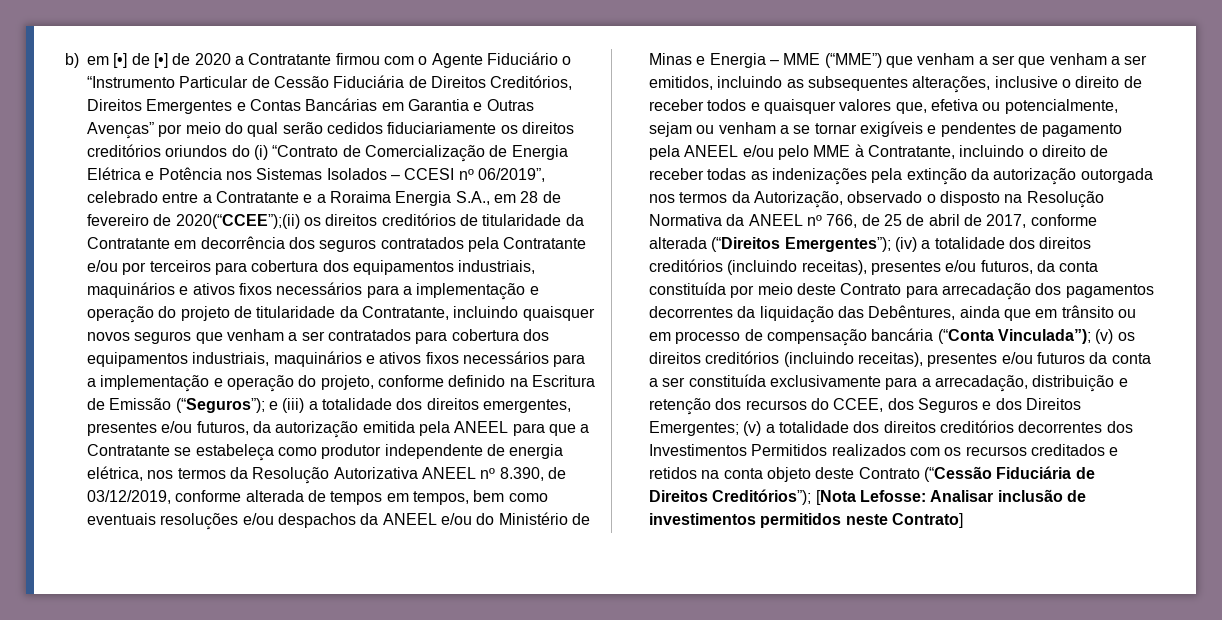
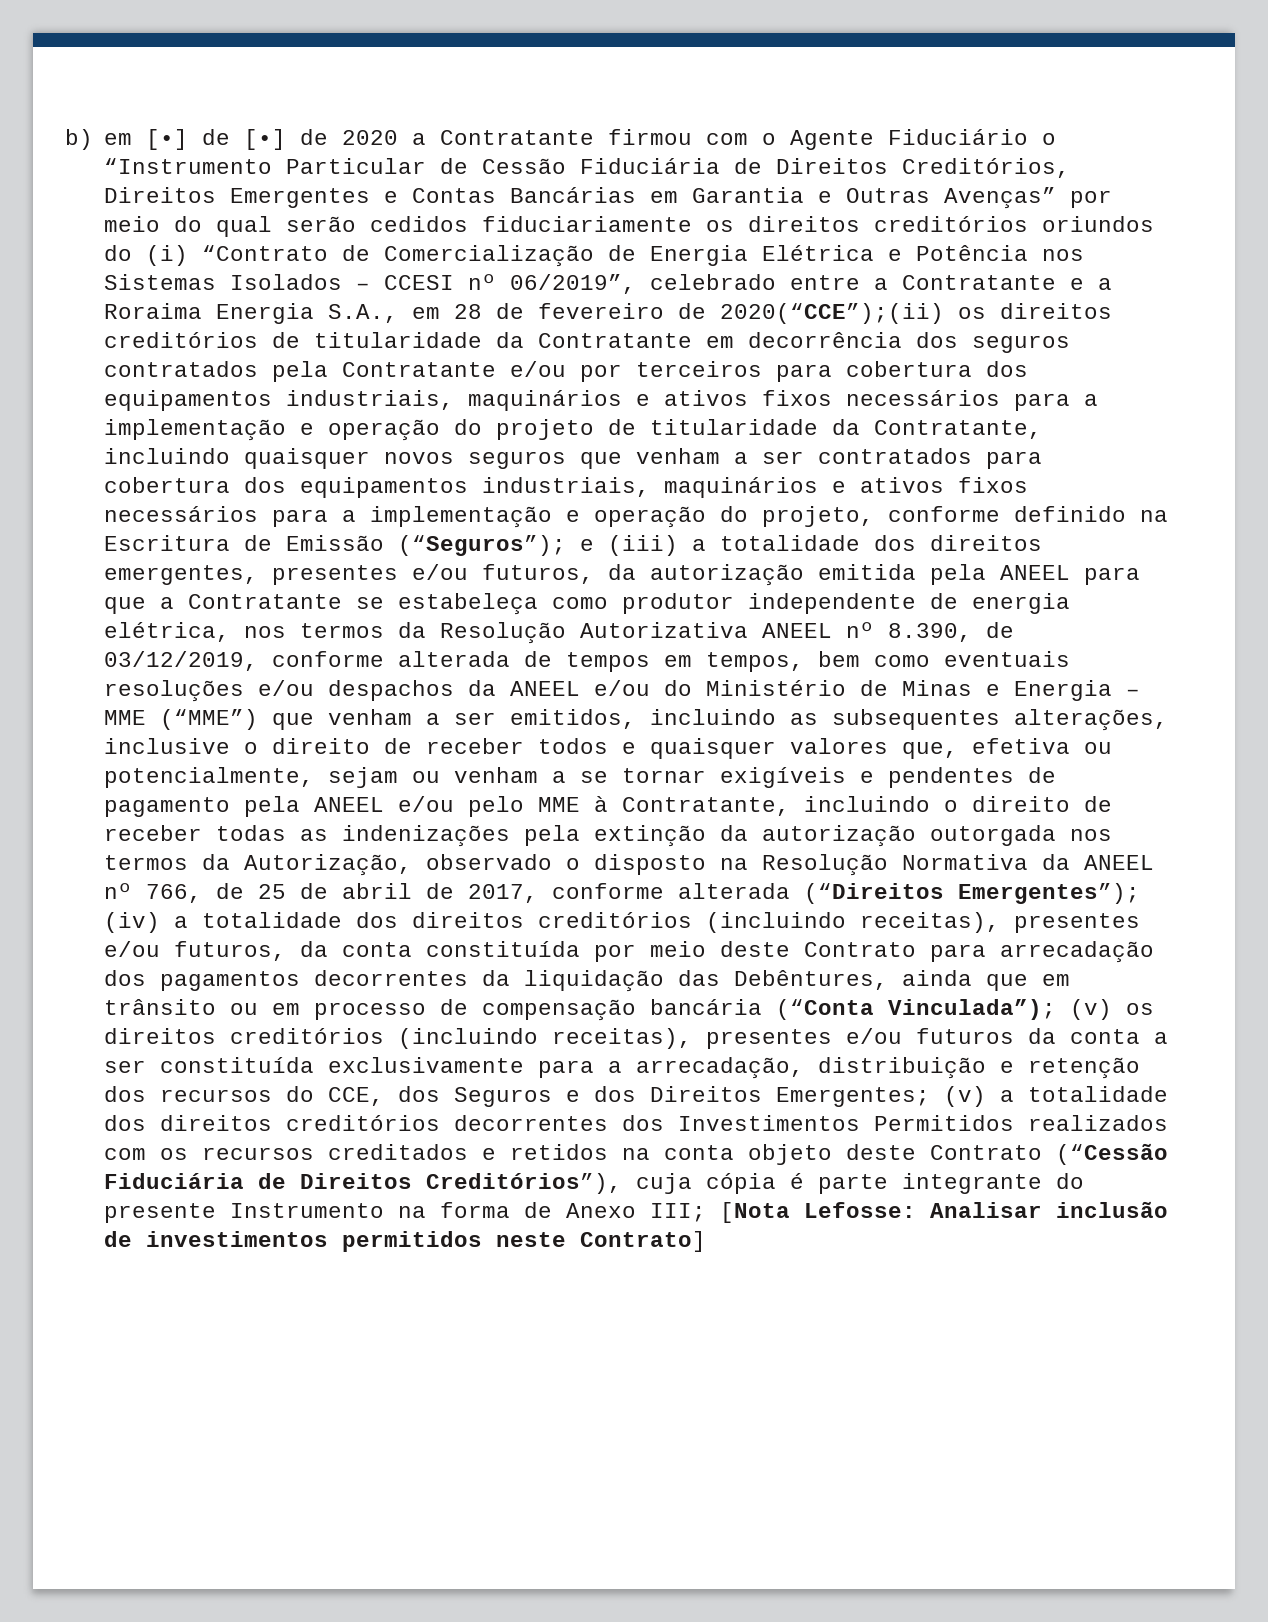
[175,214,300,229] 2020(“CCEE”);(ii) -> [720,303,945,324] 2020(“CCE”);(ii)
[1018,53,1148,68] que venham a ser -> (497, 718) none
[833,398,884,412] CCEE, -> [328,1087,385,1106] CCE,
[712,489,812,505] Creditórios”); -> [426,1173,1085,1194] [104,1202,707,1223] Creditórios”), cuja cópia é parte integrante do presente Instrumento na forma de Anexo III;

